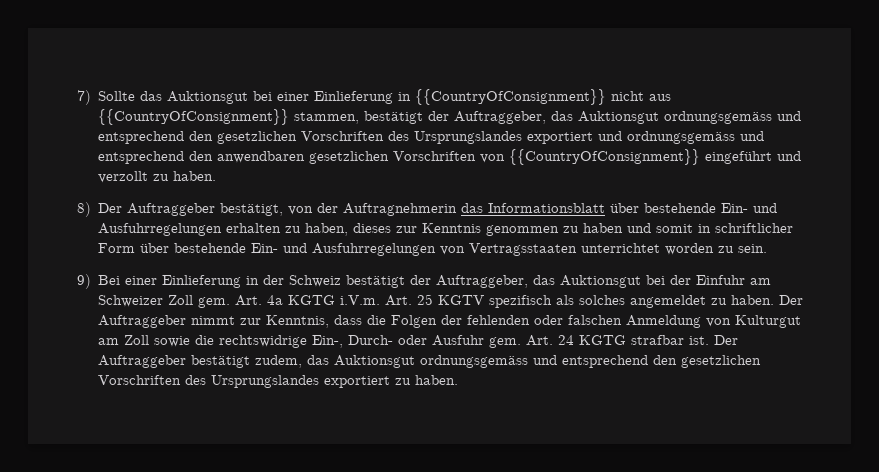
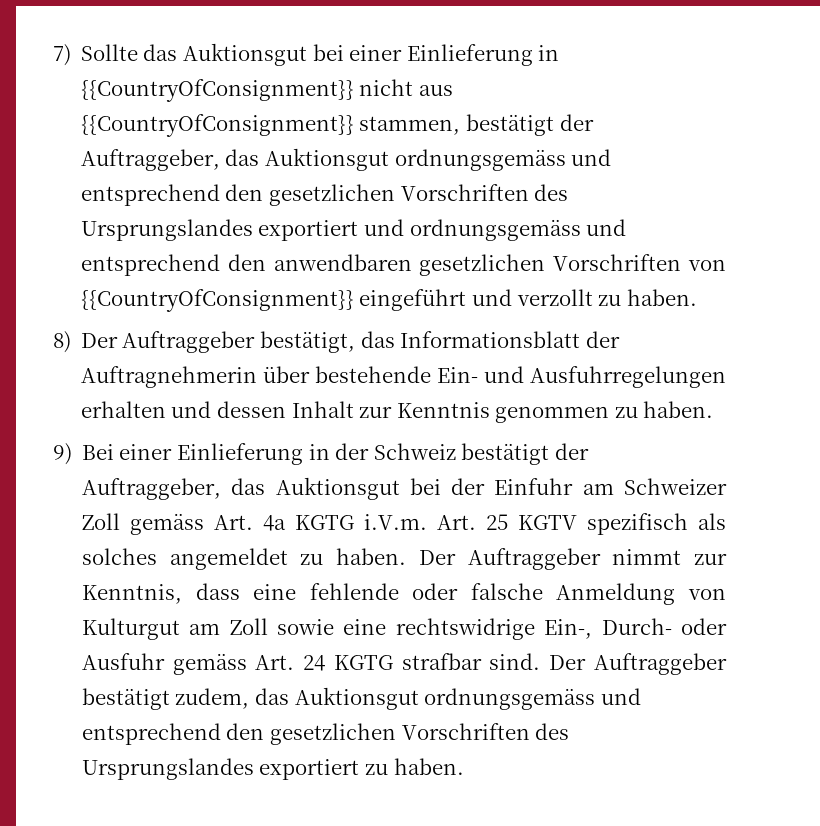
[288,203,606,216] von der Auftragnehmerin das Informationsblatt -> [360,331,620,348] [80,366,257,388] das Informationsblatt der Auftragnehmerin
[285,223,392,236] zu haben, dieses -> [171,401,354,418] und dessen Inhalt
[583,223,794,233] [98,243,768,256] haben und somit in schriftlicher Form über bestehende Ein- und Ausfuhrregelungen von Vertragsstaaten unterrichtet worden zu sein. -> [643,401,714,418] haben.
[198,297,231,308] gem. -> [129,513,204,535] gemäss
[367,315,623,328] die Folgen der fehlenden oder falschen -> [253,583,543,600] eine fehlende oder falsche
[195,335,215,345] die -> [343,619,387,635] eine
[489,337,522,348] gem. -> [172,653,247,675] gemäss
[689,336,710,345] ist. -> [489,653,541,670] sind.

